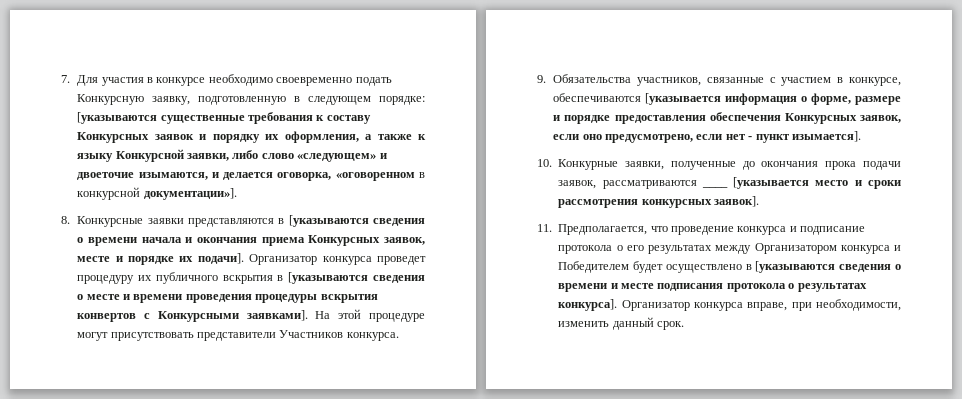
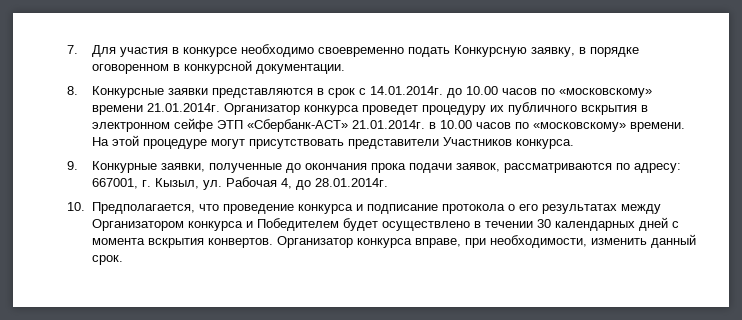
[198,96,425,105] [77,112,371,124] [77,131,426,143] [77,149,387,162] [77,172,415,181] подготовленную в следующем порядке: [указываются существенные требования к составу Конкурсных заявок и порядку их оформления, а также к языку Конкурсной заявки, либо слово «следующем» и двоеточие изымаются, и делается оговорка, «оговоренном -> [578,47,639,57] [91,64,169,74] в порядке оговоренном
[143,188,237,200] документации»]. -> [255,64,345,74] документации.
[288,215,425,227] [77,235,425,246] [77,253,244,265] [указываются сведения о времени начала и окончания приема Конкурсных заявок, месте и порядке их подачи]. -> [327,86,652,98] [91,103,220,115] срок с 14.01.2014г. до 10.00 часов по «московскому» времени 21.01.2014г.
[288,272,425,284] [77,294,378,303] [77,310,308,322] [указываются сведения о месте и времени проведения процедуры вскрытия конвертов с Конкурсными заявками]. -> [91,118,685,132] электронном сейфе ЭТП «Сбербанк-АСТ» 21.01.2014г. в 10.00 часов по «московскому» времени.
[553,74,901,86] [553,93,901,105] [553,112,901,124] [553,131,861,143] [537,159,552,167] Обязательства участников, связанные с участием в конкурсе, обеспечиваются [указывается информация о форме, размере и порядке предоставления обеспечения Конкурсных заявок, если оно предусмотрено, если нет - пункт изымается]. // 10. -> (78, 165) none
[701,177,901,189] [558,196,759,208] [537,224,552,232] ____ [указывается место и сроки рассмотрения конкурсных заявок]. // 11. -> [615,163,681,173] [91,177,388,190] [67,202,85,211] по адресу: 667001, г. Кызыл, ул. Рабочая 4, до 28.01.2014г. // 10.
[755,261,901,273] [558,283,867,292] [558,299,618,311] [указываются сведения о времени и месте подписания протокола о результатах конкурса]. -> [484,217,679,231] [91,238,273,248] течении 30 календарных дней с момента вскрытия конвертов.

